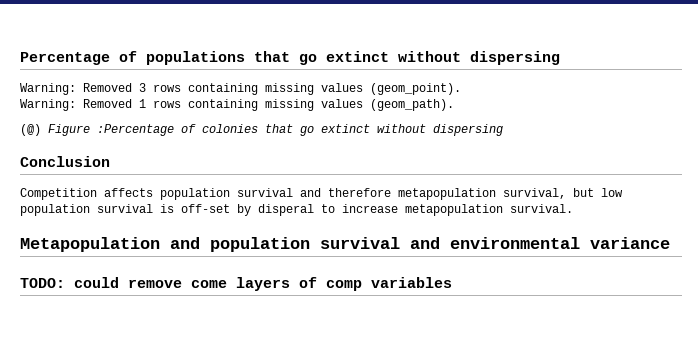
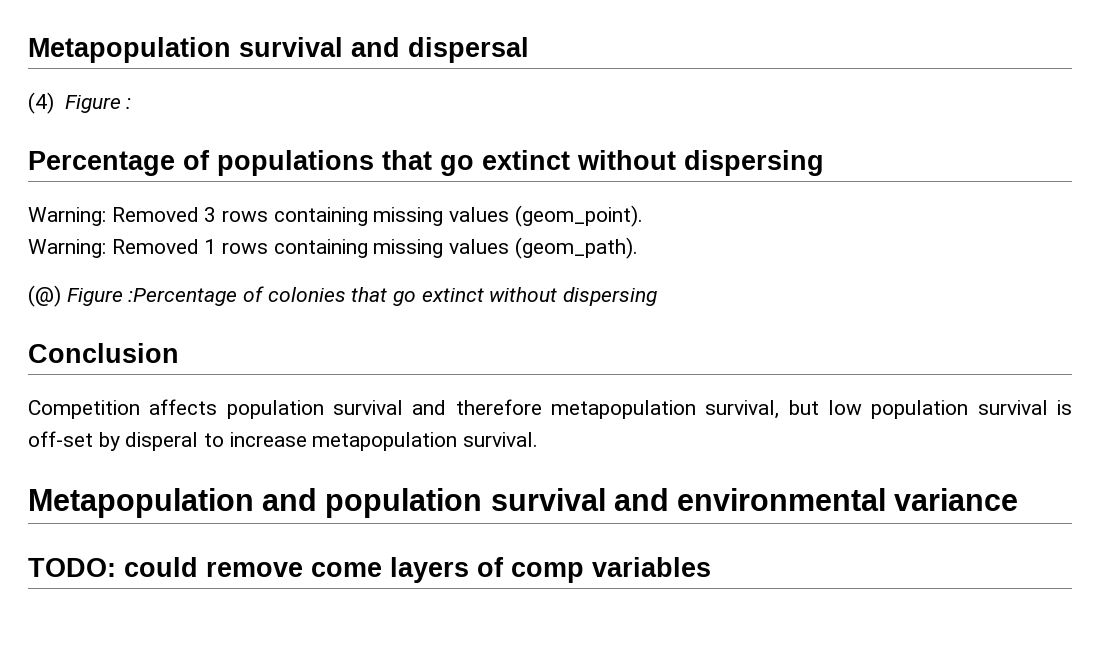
(20, 58) none -> [28,37,529,63] [28,92,132,114] Metapopulation survival and dispersal // (4) Figure : //

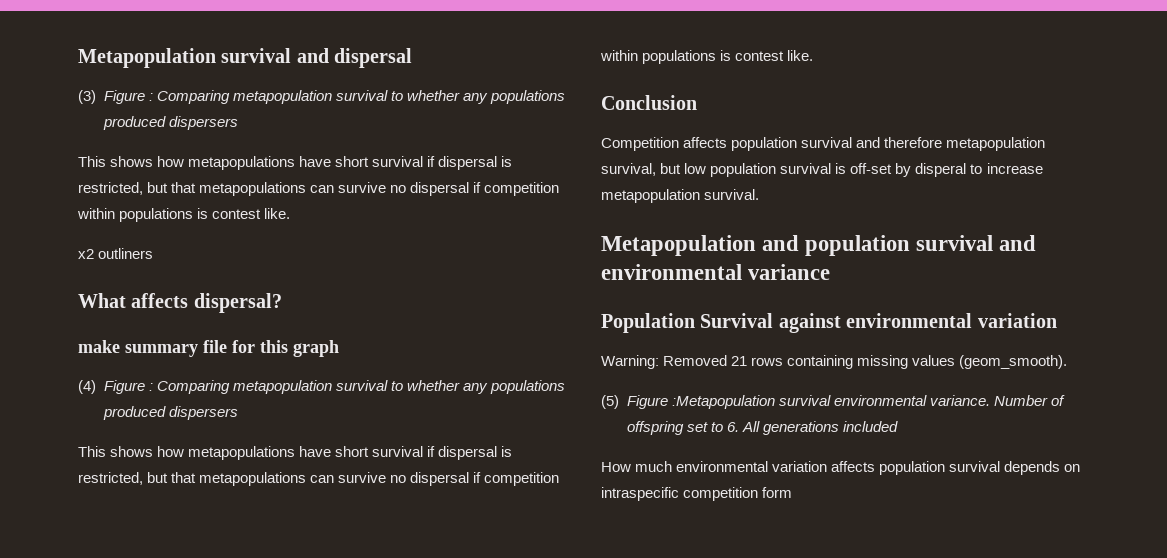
[28,92,132,114] [28,150,824,176] [28,205,643,227] [28,237,638,259] [28,285,658,307] (4) Figure : // Percentage of populations that go extinct without dispersing // Warning: Removed 3 rows containing missing values (geom_point). // Warning: Removed 1 rows containing missing values (geom_path). // (@) Figure :Percentage of colonies that go extinct without dispersing -> [78,90,565,104] [102,116,238,130] [78,156,513,170] [78,182,560,196] [77,208,291,222] [78,248,154,259] [78,293,282,313] [78,340,339,357] [78,380,565,394] [102,406,238,420] [78,446,513,460] [78,472,560,486] [600,50,814,64] (3) Figure : Comparing metapopulation survival to whether any populations produced dispersers // This shows how metapopulations have short survival if dispersal is restricted, but that metapopulations can survive no dispersal if competition within populations is contest like. // x2 outliners // What affects dispersal? // make summary file for this graph // (4) Figure : Comparing metapopulation survival to whether any populations produced dispersers // This shows how metapopulations have short survival if dispersal is restricted, but that metapopulations can survive no dispersal if competition within populations is contest like.
[28,557,711,583] TODO: could remove come layers of comp variables -> [601,313,1057,333] [601,355,1068,369] [601,395,1065,409] [626,421,898,435] [601,461,1081,475] [601,487,793,501] Population Survival against environmental variation // Warning: Removed 21 rows containing missing values (geom_smooth). // (5) Figure :Metapopulation survival environmental variance. Number of offspring set to 6. All generations included // How much environmental variation affects population survival depends on intraspecific competition form

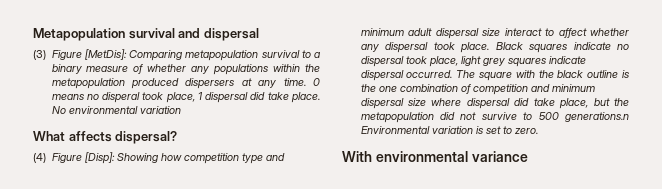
[148,90,565,104] [102,116,238,130] [78,156,513,170] [78,182,560,196] [77,208,291,222] [78,248,154,259] [78,293,282,313] [78,340,339,357] [78,380,565,394] [102,406,238,420] [78,446,513,460] [78,472,560,486] [600,50,814,64] [601,95,697,110] [601,137,1046,151] [601,163,1043,177] [601,189,760,203] [601,235,1037,256] [601,264,831,280] [601,313,1057,333] [601,355,1068,369] [601,395,1065,409] [626,421,898,435] [601,461,1081,475] [601,487,793,501] : Comparing metapopulation survival to whether any populations produced dispersers // This shows how metapopulations have short survival if dispersal is restricted, but that metapopulations can survive no dispersal if competition within populations is contest like. // x2 outliners // What affects dispersal? // make summary file for this graph // (4) Figure : Comparing metapopulation survival to whether any populations produced dispersers // This shows how metapopulations have short survival if dispersal is restricted, but that metapopulations can survive no dispersal if competition within populations is contest like. // Conclusion // Competition affects population survival and therefore metapopulation survival, but low population survival is off-set by disperal to increase metapopulation survival. // Metapopulation and population survival and environmental variance // Population Survival against environmental variation // Warning: Removed 21 rows containing missing values (geom_smooth). // (5) Figure :Metapopulation survival environmental variance. Number of offspring set to 6. All generations included // How much environmental variation affects population survival depends on intraspecific competition form -> [84,49,320,61] [51,64,320,75] [51,78,320,89] [51,92,320,103] [51,106,181,114] [33,131,178,144] [33,152,285,164] [360,28,629,39] [360,42,629,53] [360,56,586,67] [360,70,629,81] [360,84,595,95] [360,98,629,109] [360,112,629,123] [360,126,538,134] [342,151,528,162] [MetDis]: Comparing metapopulation survival to a binary measure of whether any populations within the metapopulation produced dispersers at any time. 0 means no disperal took place, 1 dispersal did take place. No environmental variation // What affects dispersal? // (4) Figure [Disp]: Showing how competition type and minimum adult dispersal size interact to affect whether any dispersal took place. Black squares indicate no dispersal took place, light grey squares indicate dispersal occurred. The square with the black outline is the one combination of competition and minimum dispersal size where dispersal did take place, but the metapopulation did not survive to 500 generations.n Environmental variation is set to zero. // With environmental variance

